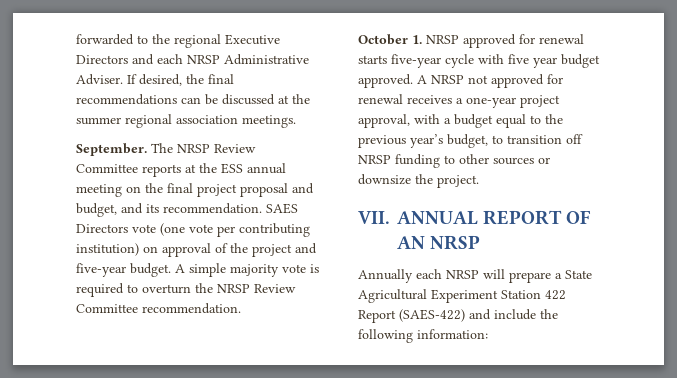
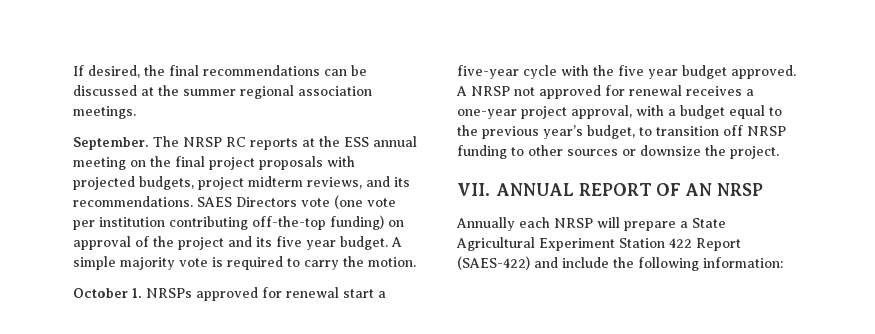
[76,34,280,48] [76,54,309,65] [76,74,123,85] forwarded to the regional Executive Directors and each NRSP Administrative Adviser. -> (73, 70) none
[214,144,256,153] [76,164,138,173] Review Committee -> [226,137,246,147] RC
[240,183,314,197] [76,203,262,217] proposal and budget, and its recommendation. -> [259,156,355,170] [73,176,410,190] [73,196,193,207] proposals with projected budgets, project midterm reviews, and its recommendations.
[239,223,310,237] [76,243,139,256] contributing institution) -> [99,215,384,230] institution contributing off-the-top funding)
[76,263,126,277] five-year -> [256,236,336,250] its five year
[142,283,296,294] [76,303,241,314] overturn the NRSP Review Committee recommendation. -> [304,256,416,270] carry the motion.
[426,34,584,48] [358,55,387,64] NRSP approved for renewal starts -> [146,287,386,301] NRSPs approved for renewal start a
(504, 59) none -> [593,65,614,76] the

